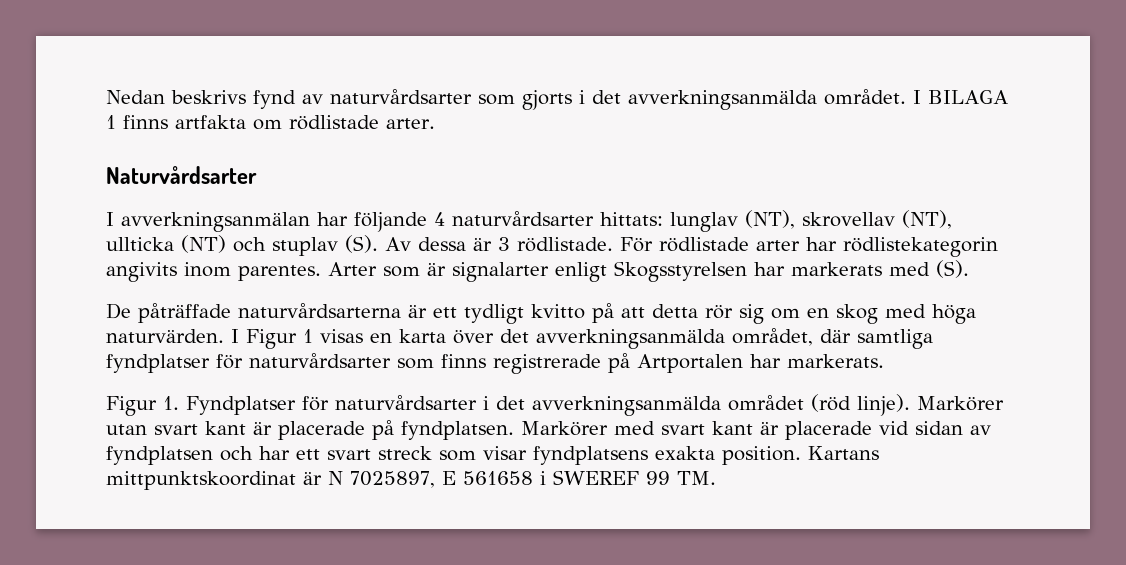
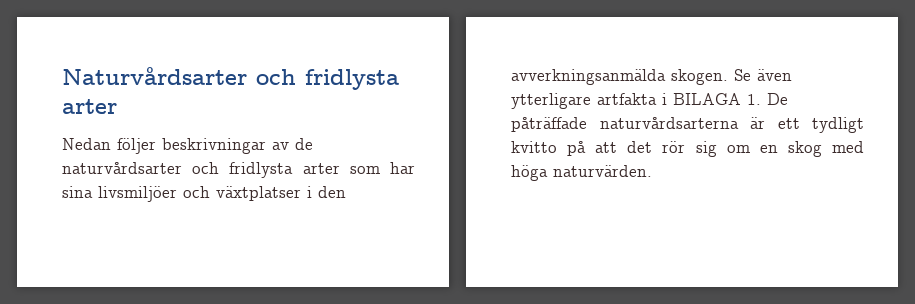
[106,89,1008,110] [106,115,435,130] [106,166,257,184] [106,210,952,232] [106,235,998,257] [106,260,969,282] Nedan beskrivs fynd av naturvårdsarter som gjorts i det avverkningsanmälda området. I BILAGA 1 finns artfakta om rödlistade arter. // Naturvårdsarter // I avverkningsanmälan har följande 4 naturvårdsarter hittats: lunglav (NT), skrovellav (NT), ullticka (NT) och stuplav (S). Av dessa är 3 rödlistade. För rödlistade arter har rödlistekategorin angivits inom parentes. Arter som är signalarter enligt Skogsstyrelsen har markerats med (S). // -> [62,67,399,90] [62,99,117,114] [62,138,313,154] [62,162,415,178] [62,186,346,202] [511,69,792,85] [511,93,761,109] Naturvårdsarter och fridlysta arter // Nedan följer beskrivningar av de naturvårdsarter och fridlysta arter som har sina livsmiljöer och växtplatser i den avverkningsanmälda skogen. Se även ytterligare artfakta i BILAGA 1.
[652,304,698,318] detta -> [627,141,653,153] det
[231,328,933,349] [106,353,884,374] [106,394,1004,416] [106,420,991,440] [106,446,879,465] [106,470,716,490] I Figur 1 visas en karta över det avverkningsanmälda området, där samtliga fyndplatser för naturvårdsarter som finns registrerade på Artportalen har markerats. // Figur 1. Fyndplatser för naturvårdsarter i det avverkningsanmälda området (röd linje). Markörer utan svart kant är placerade på fyndplatsen. Markörer med svart kant är placerade vid sidan av fyndplatsen och har ett svart streck som visar fyndplatsens exakta position. Kartans mittpunktskoordinat är N 7025897, E 561658 i SWEREF 99 TM. -> (652, 171) none

